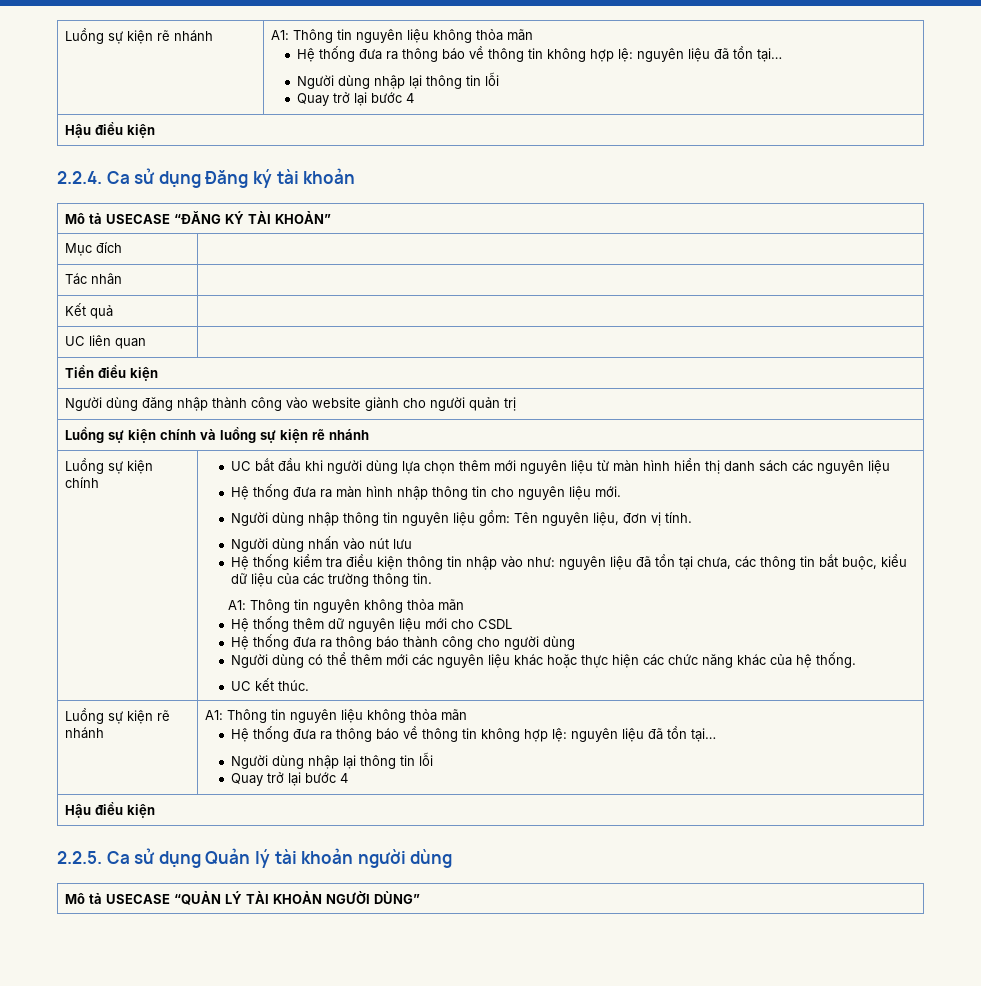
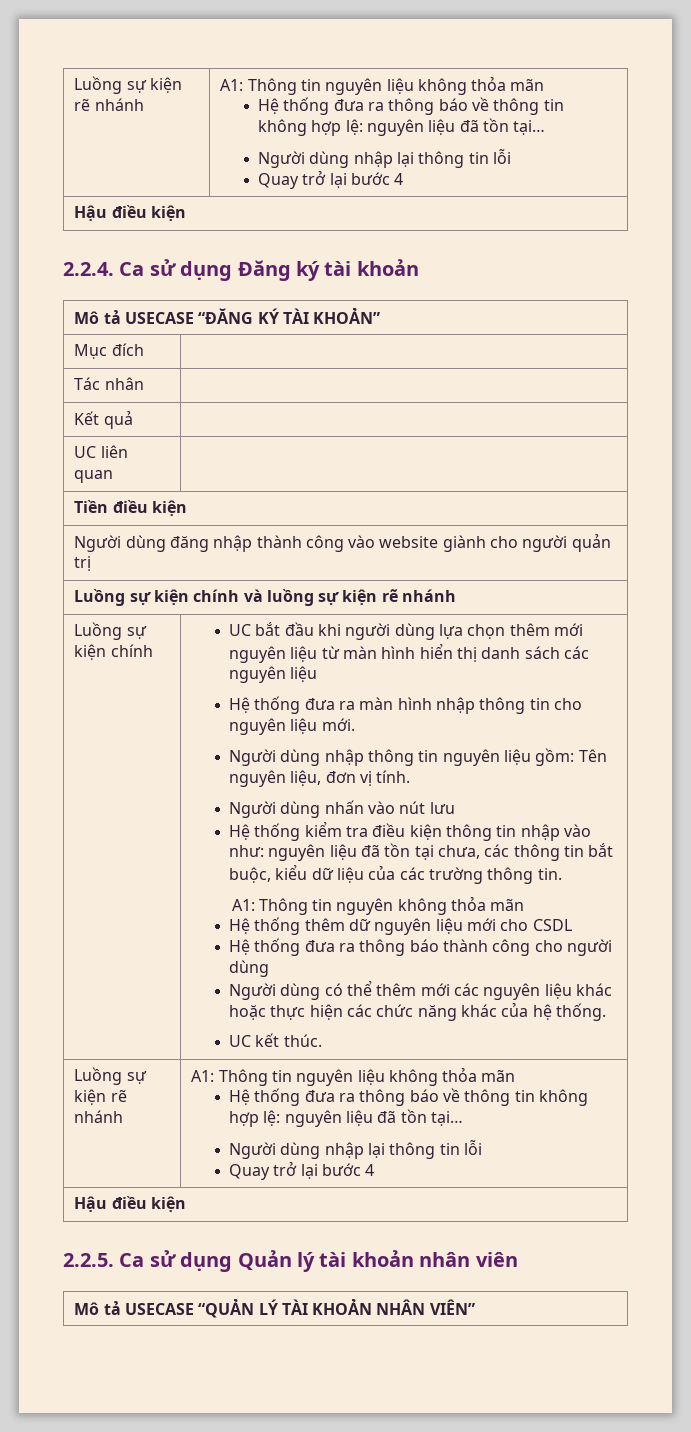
[357,849,453,868] người dùng -> [419,1252,518,1267] nhân viên
[326,891,421,904] NGƯỜI DÙNG” -> [376,1299,475,1315] NHÂN VIÊN”

